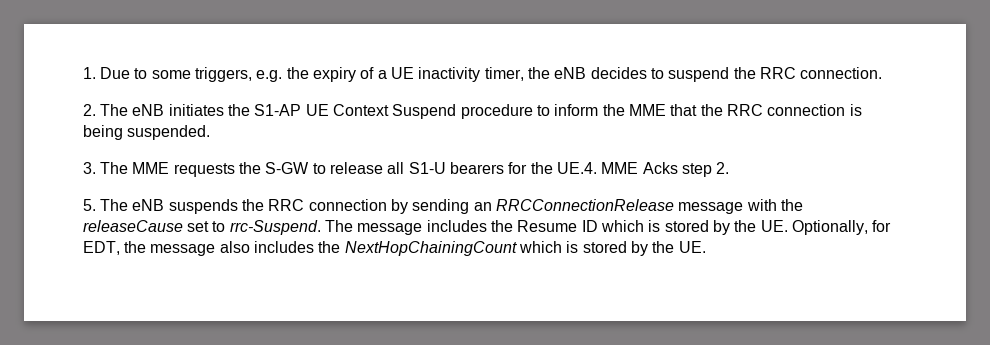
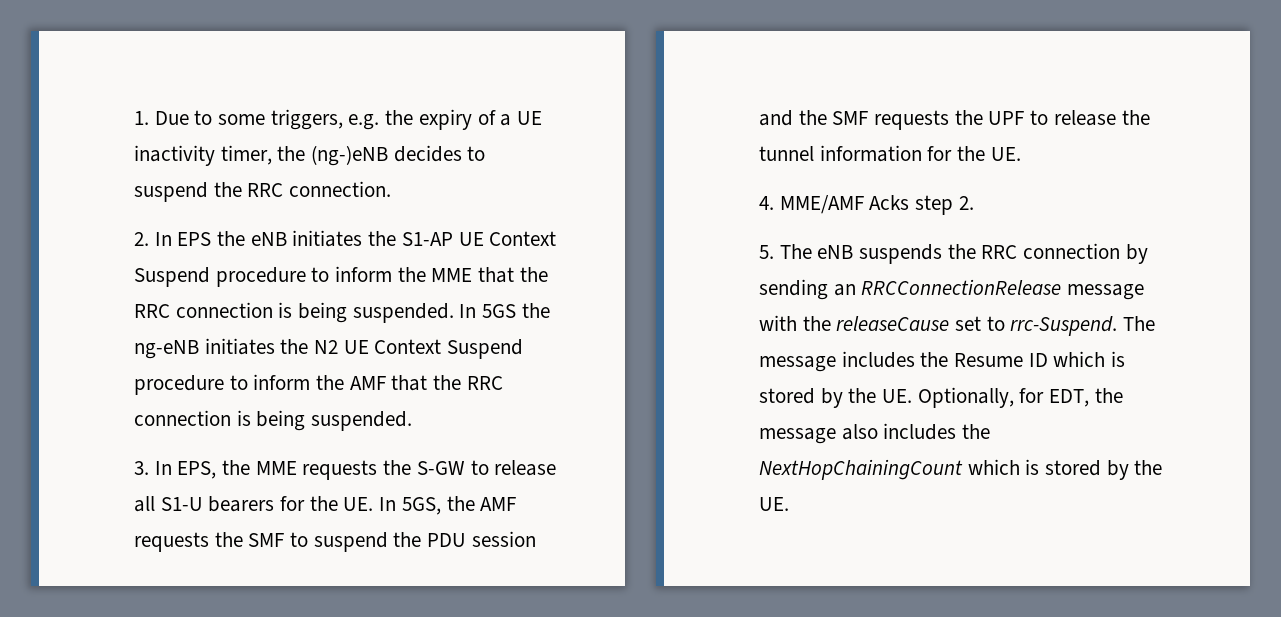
[554,67,587,79] eNB -> [311,145,389,166] (ng-)eNB
[100,104,129,116] The -> [154,231,246,246] In EPS the
[82,162,129,174] // 3. The -> [459,303,550,318] [134,338,524,359] [134,374,503,395] [134,410,413,431] [134,460,251,479] In 5GS the ng-eNB initiates the N2 UE Context Suspend procedure to inform the AMF that the RRC connection is being suspended. // 3. In EPS, the
[556,162,639,174] UE.4. MME -> [343,496,517,515] [134,531,536,552] [759,110,1150,130] [759,145,1021,162] [759,195,864,214] UE. In 5GS, the AMF requests the SMF to suspend the PDU session and the SMF requests the UPF to release the tunnel information for the UE. // 4. MME/AMF

